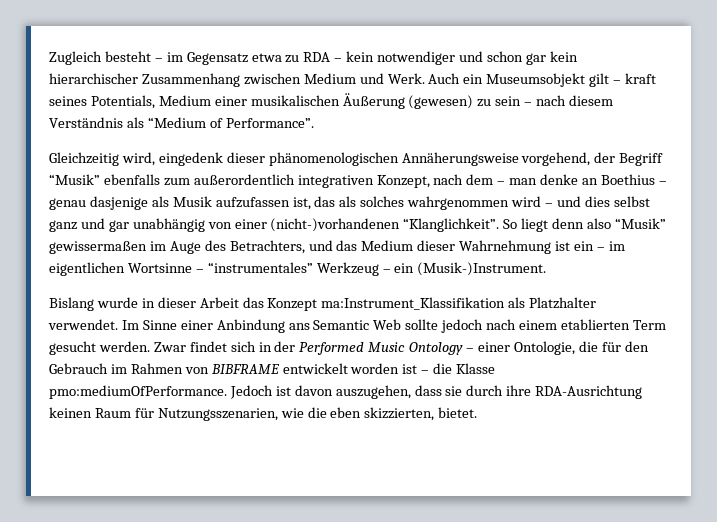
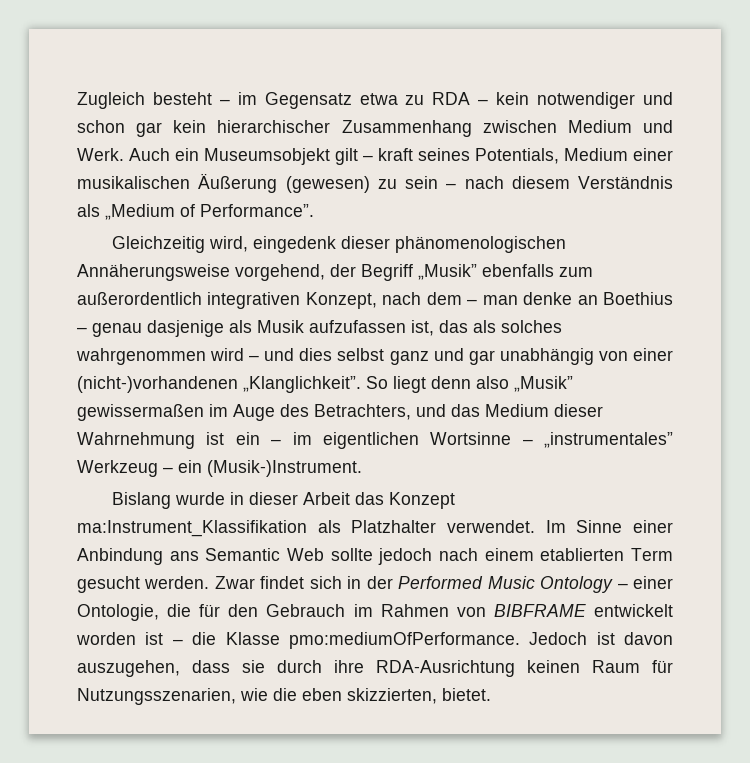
[147,117,206,128] “Medium -> [105,204,175,220] „Medium
[49,174,100,185] “Musik” -> [418,264,477,280] „Musik”
[403,218,500,232] “Klanglichkeit”. -> [243,376,361,393] „Klanglichkeit”.
[614,218,666,229] “Musik” -> [514,376,573,392] „Musik”
[207,262,313,273] “instrumentales” -> [544,432,673,448] „instrumentales”

